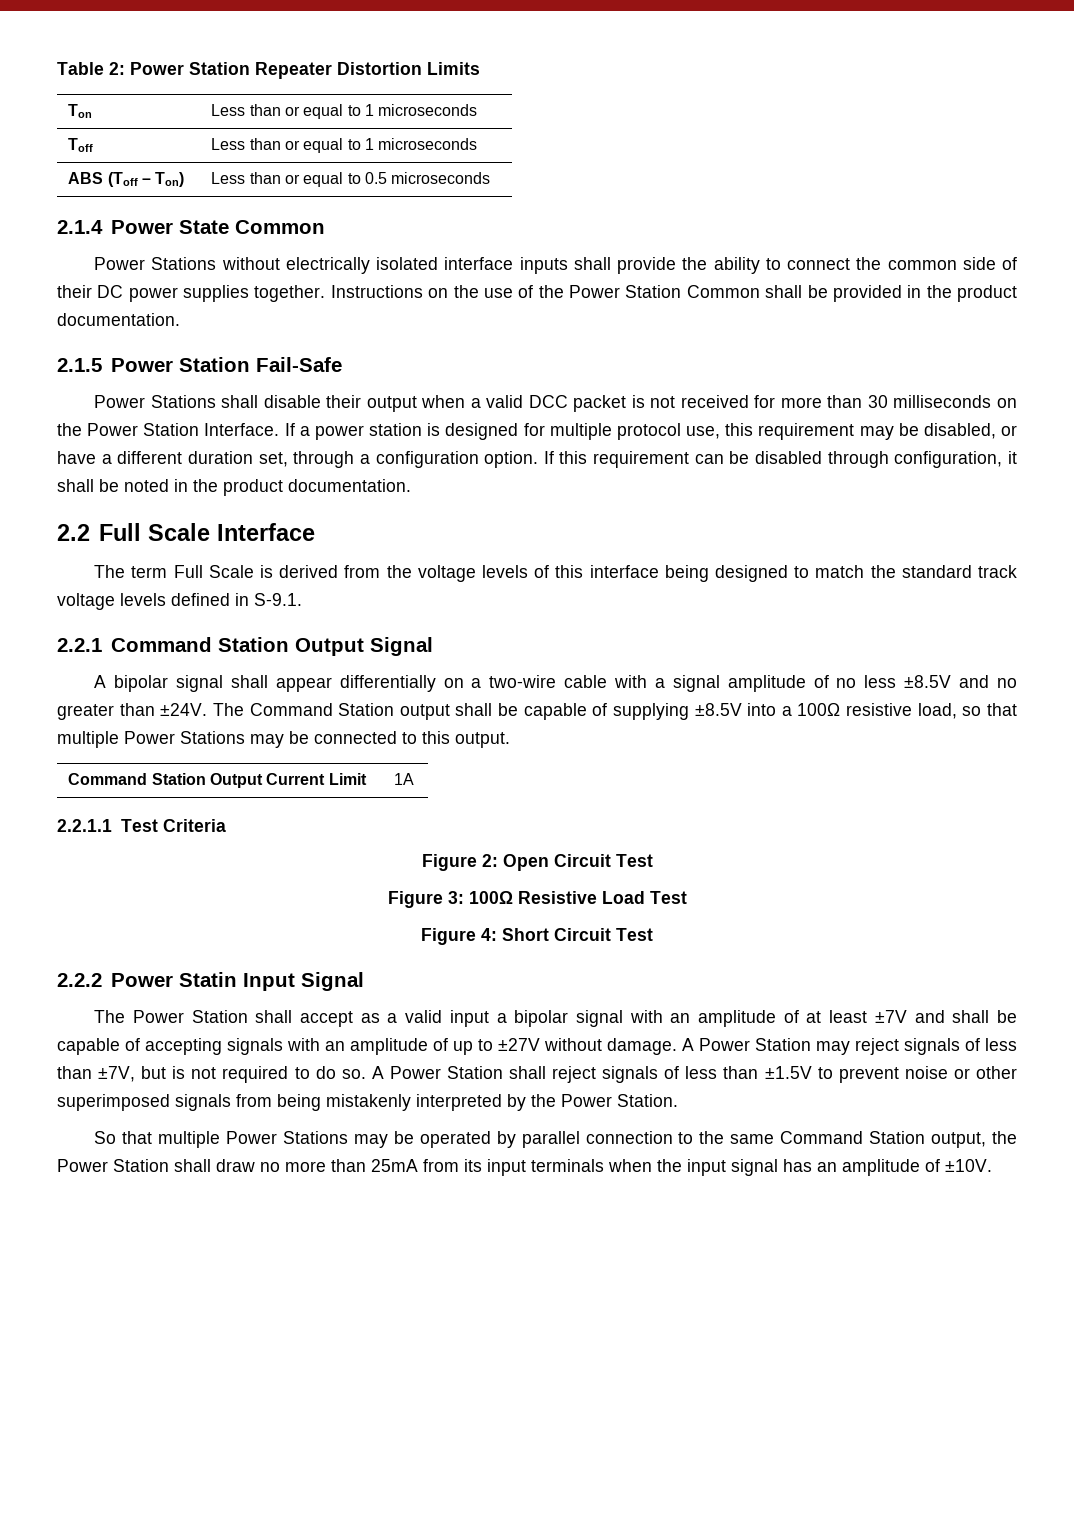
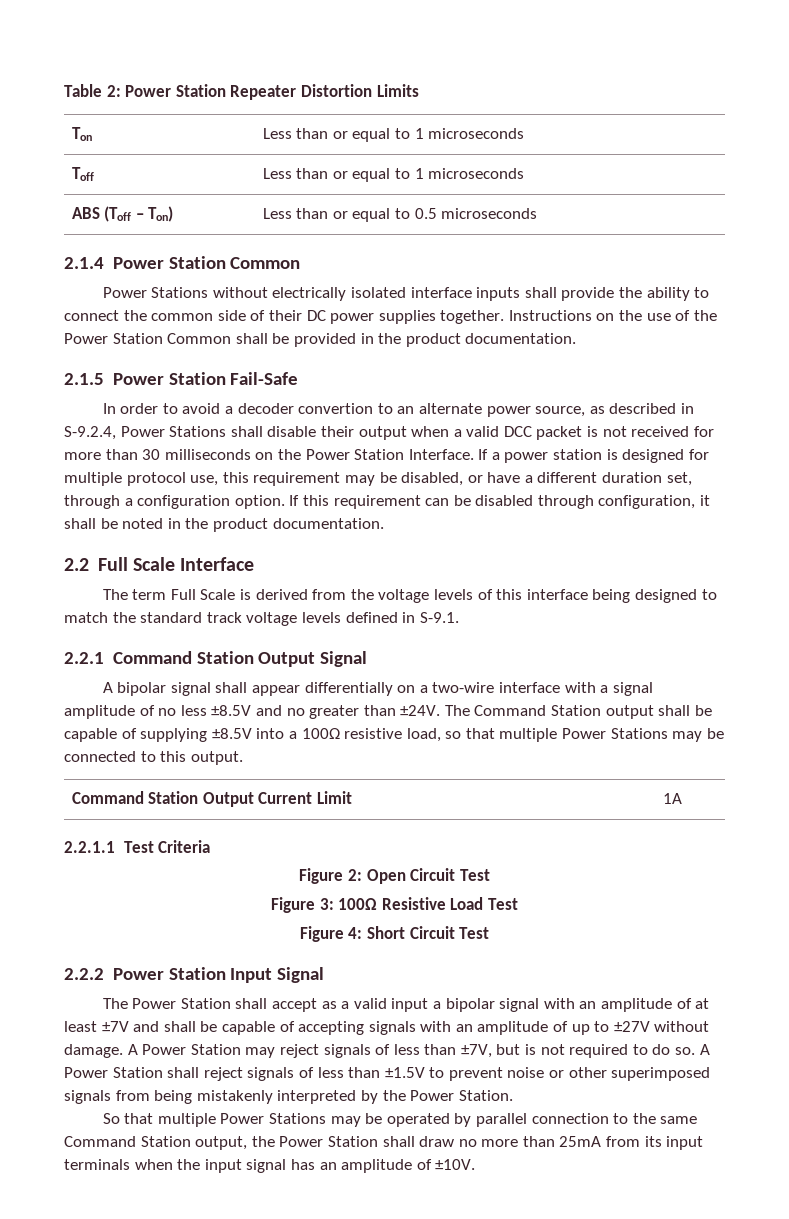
[178,220,229,234] State -> [168,256,226,269] Station
(342, 364) none -> [102,403,694,417] [64,426,116,440] In order to avoid a decoder convertion to an alternate power source, as described in S-9.2.4,
[564,675,608,688] cable -> [498,682,560,693] interface
[178,972,237,987] Statin -> [168,967,226,980] Station

